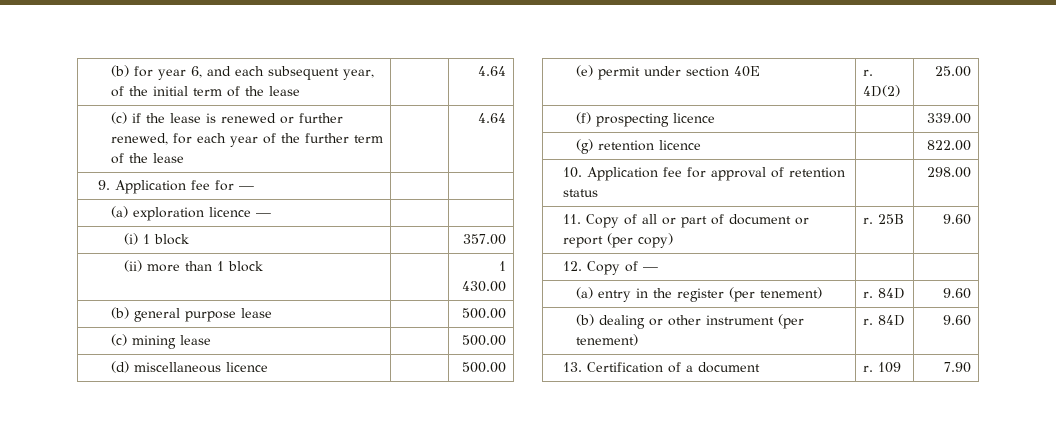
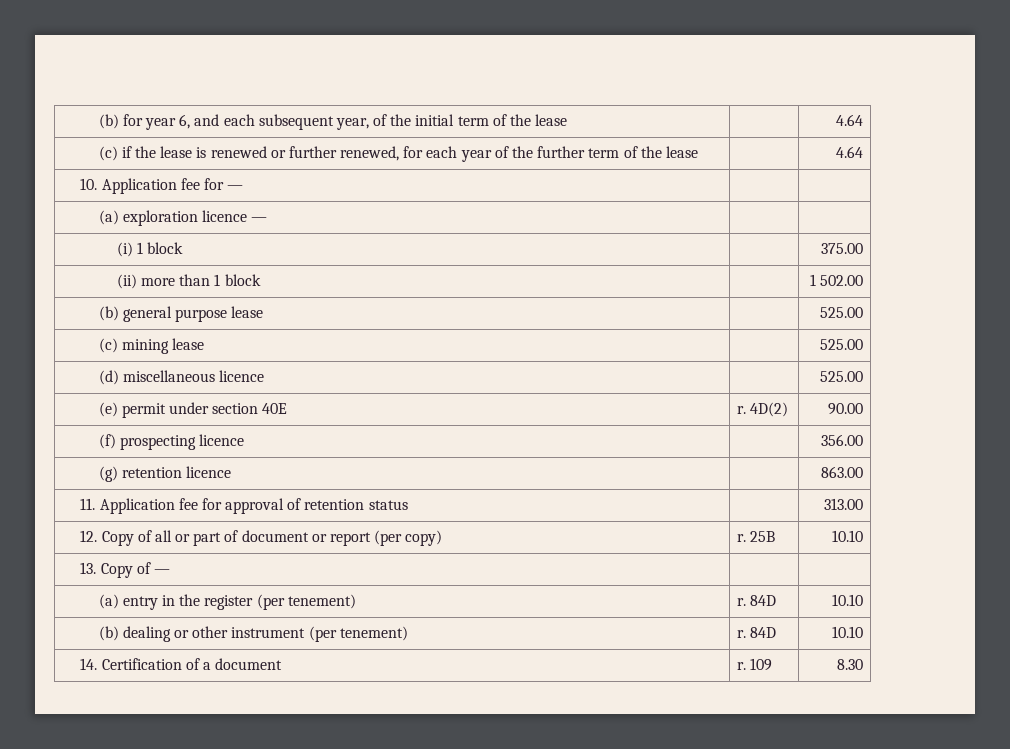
[97,180,110,190] 9. -> [80,178,98,190] 10.
[463,234,507,245] 357.00 -> [820,243,863,254] 375.00
[462,281,507,292] 430.00 -> [819,275,863,286] 502.00
[462,308,507,319] 500.00 -> [819,307,863,318] 525.00
[462,335,507,346] 500.00 -> [819,339,863,350] 525.00
[462,362,507,373] 500.00 -> [819,371,863,382] 525.00
[935,66,972,77] 25.00 -> [827,403,863,415] 90.00
[927,113,972,124] 339.00 -> [820,434,863,446] 356.00
[927,140,972,151] [562,167,582,178] 822.00 // 10. -> [820,466,863,478] [80,498,96,510] 863.00 // 11.
[927,167,972,178] [562,214,581,224] 298.00 // 11. -> [823,498,863,510] [80,530,98,542] 313.00 // 12.
[943,214,972,225] [562,261,582,271] 9.60 // 12. -> [831,530,863,542] [80,562,97,574] 10.10 // 13.
[943,288,972,299] 9.60 -> [831,594,863,606] 10.10
[943,315,972,326] [562,362,582,372] 9.60 // 13. -> [831,626,863,638] [80,658,98,670] 10.10 // 14.
[944,362,972,373] 7.90 -> [836,659,863,670] 8.30

